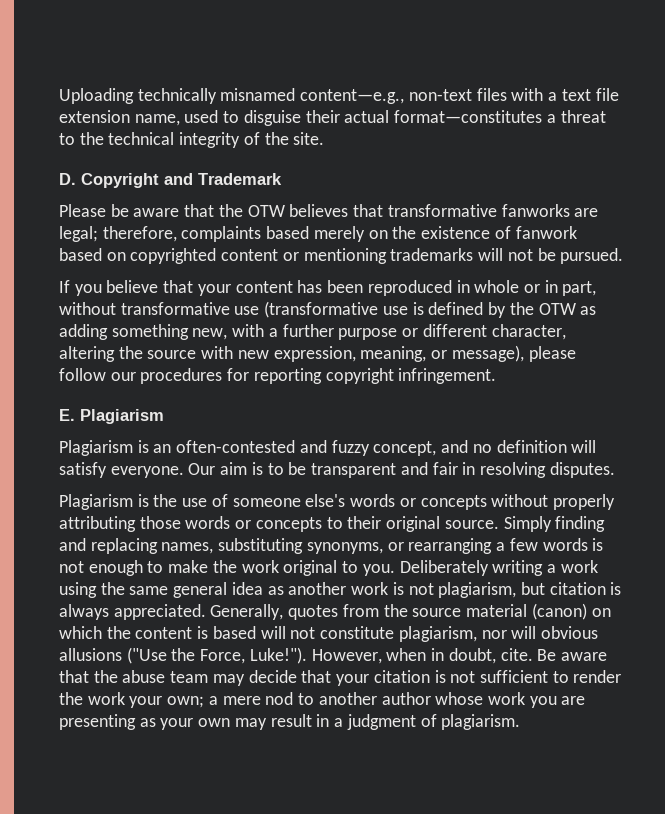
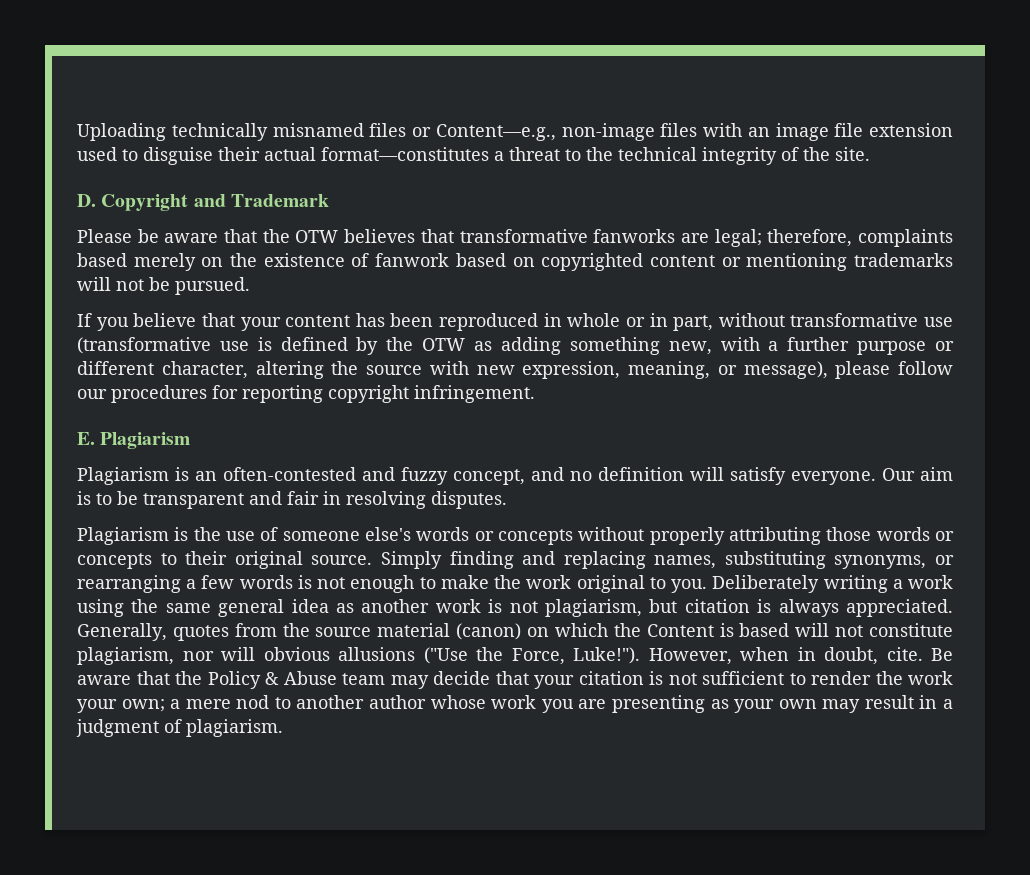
[300,88,591,104] content—e.g., non-text files with a text -> [369,123,829,141] files or Content—e.g., non-image files with an image
[134,114,180,126] name, -> (953, 130) none
[135,627,193,639] content -> [646,624,714,637] Content
[122,670,166,683] abuse -> [207,671,337,689] Policy & Abuse

